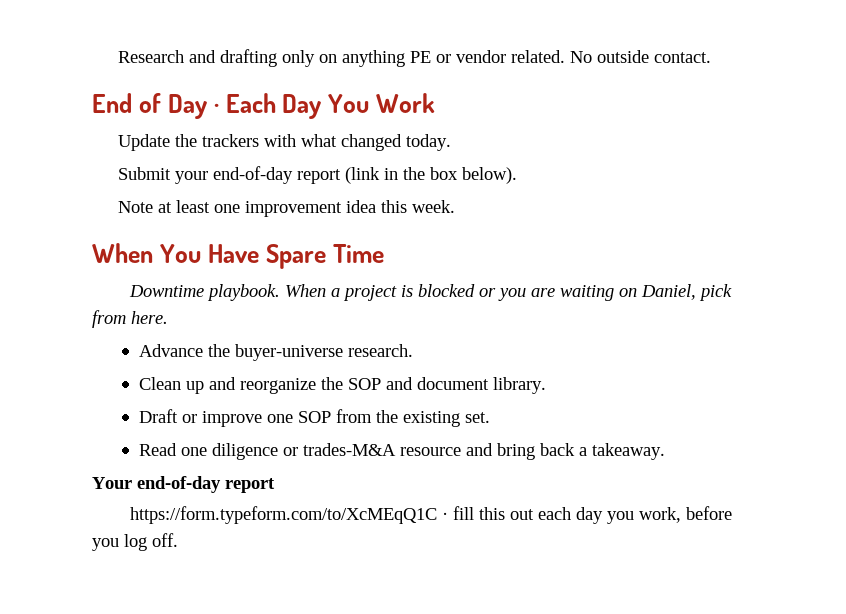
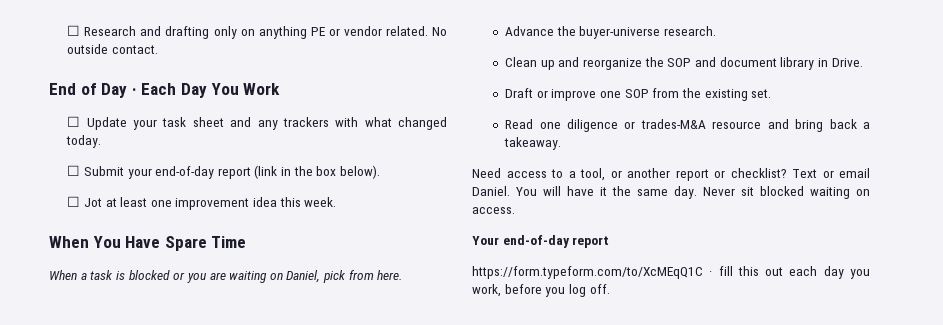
(118, 56) none -> [67,25,81,36] ☐
[118,134,198,151] Update the -> [67,116,278,130] ☐ Update your task sheet and any
(452, 142) none -> [67,165,81,176] ☐
[118,201,154,213] Note -> [67,196,102,207] ☐ Jot
[129,284,281,301] Downtime playbook. -> (247, 242) none
[343,285,398,301] project -> [90,270,114,280] task
[492,377,546,394] library. -> [780,57,863,70] library in Drive.
(665, 451) none -> [472,168,870,181] [472,186,870,199] [472,207,515,214] // Need access to a tool, or another report or checklist? Text or email Daniel. You will have it the same day. Never sit blocked waiting on access.

